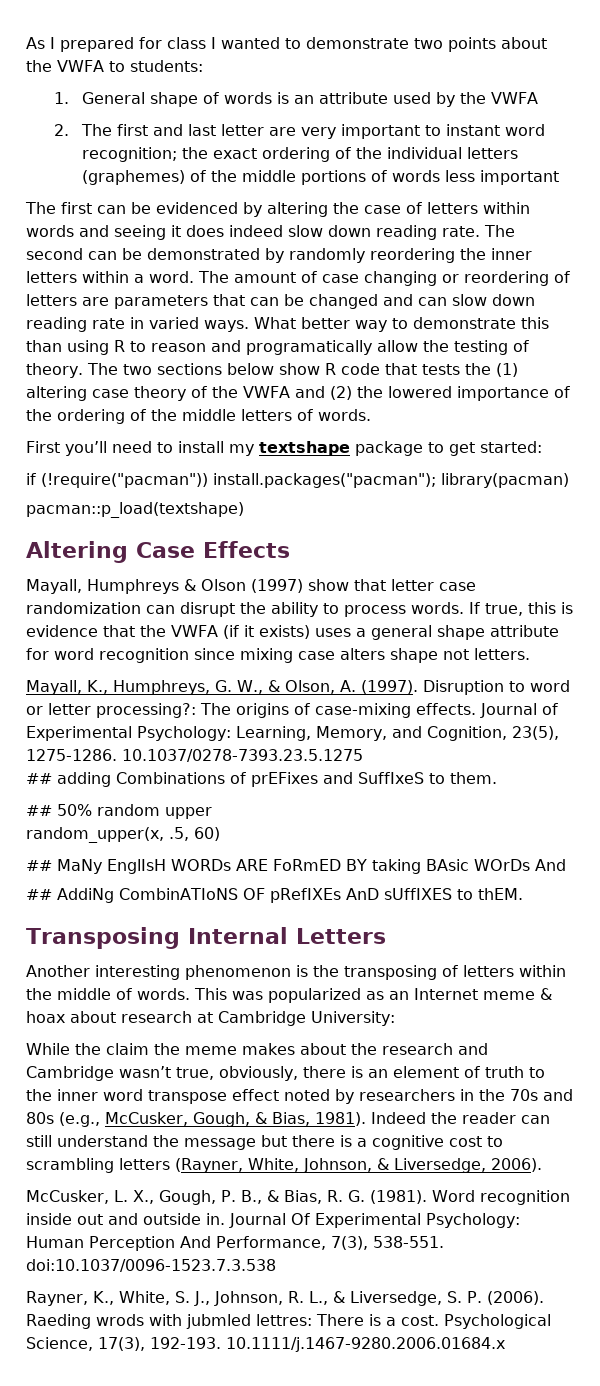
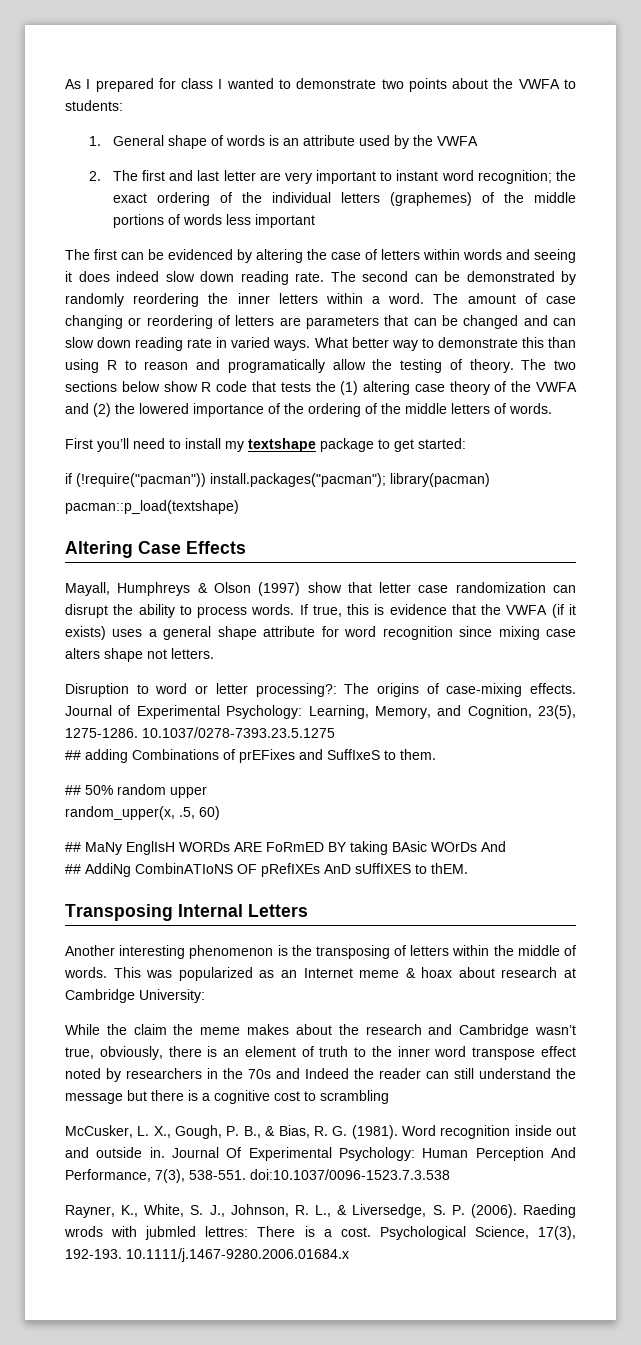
[26,680,418,695] Mayall, K., Humphreys, G. W., & Olson, A. (1997). -> (214, 653) none
[26,1112,366,1127] 80s (e.g., McCusker, Gough, & Bias, 1981). -> (300, 1073) none
[119,1158,542,1173] letters (Rayner, White, Johnson, & Liversedge, 2006). -> (389, 1097) none

